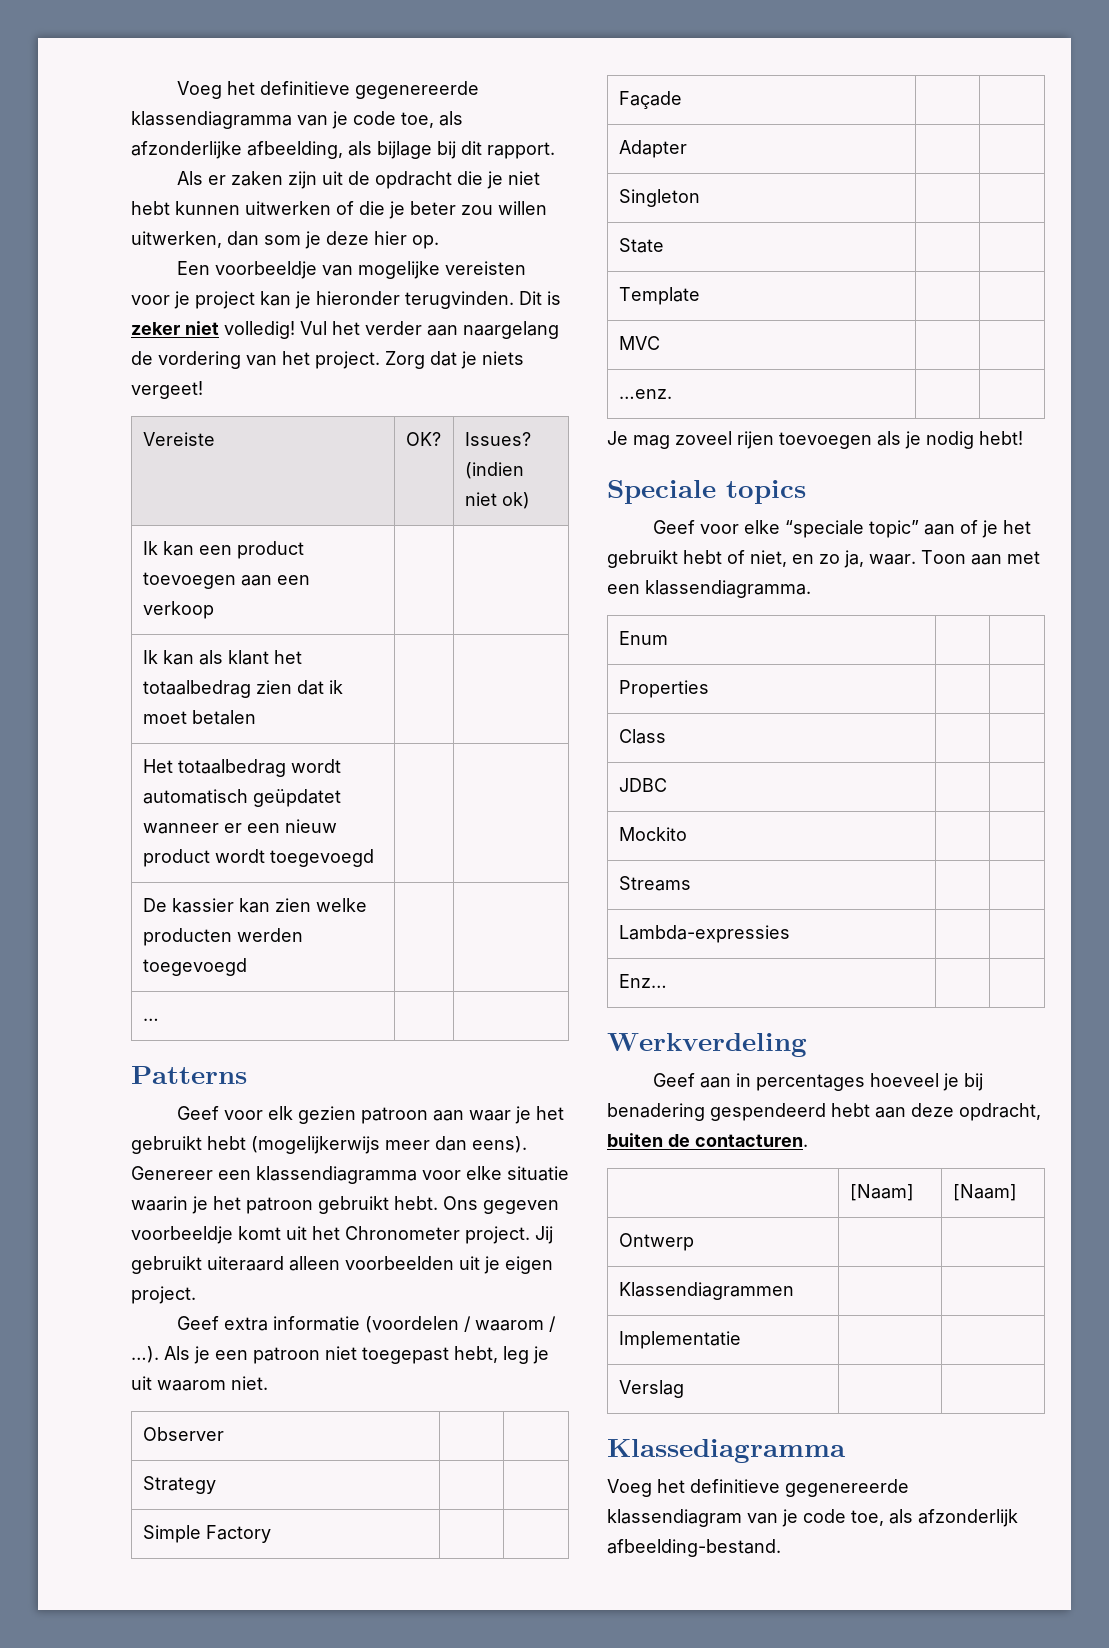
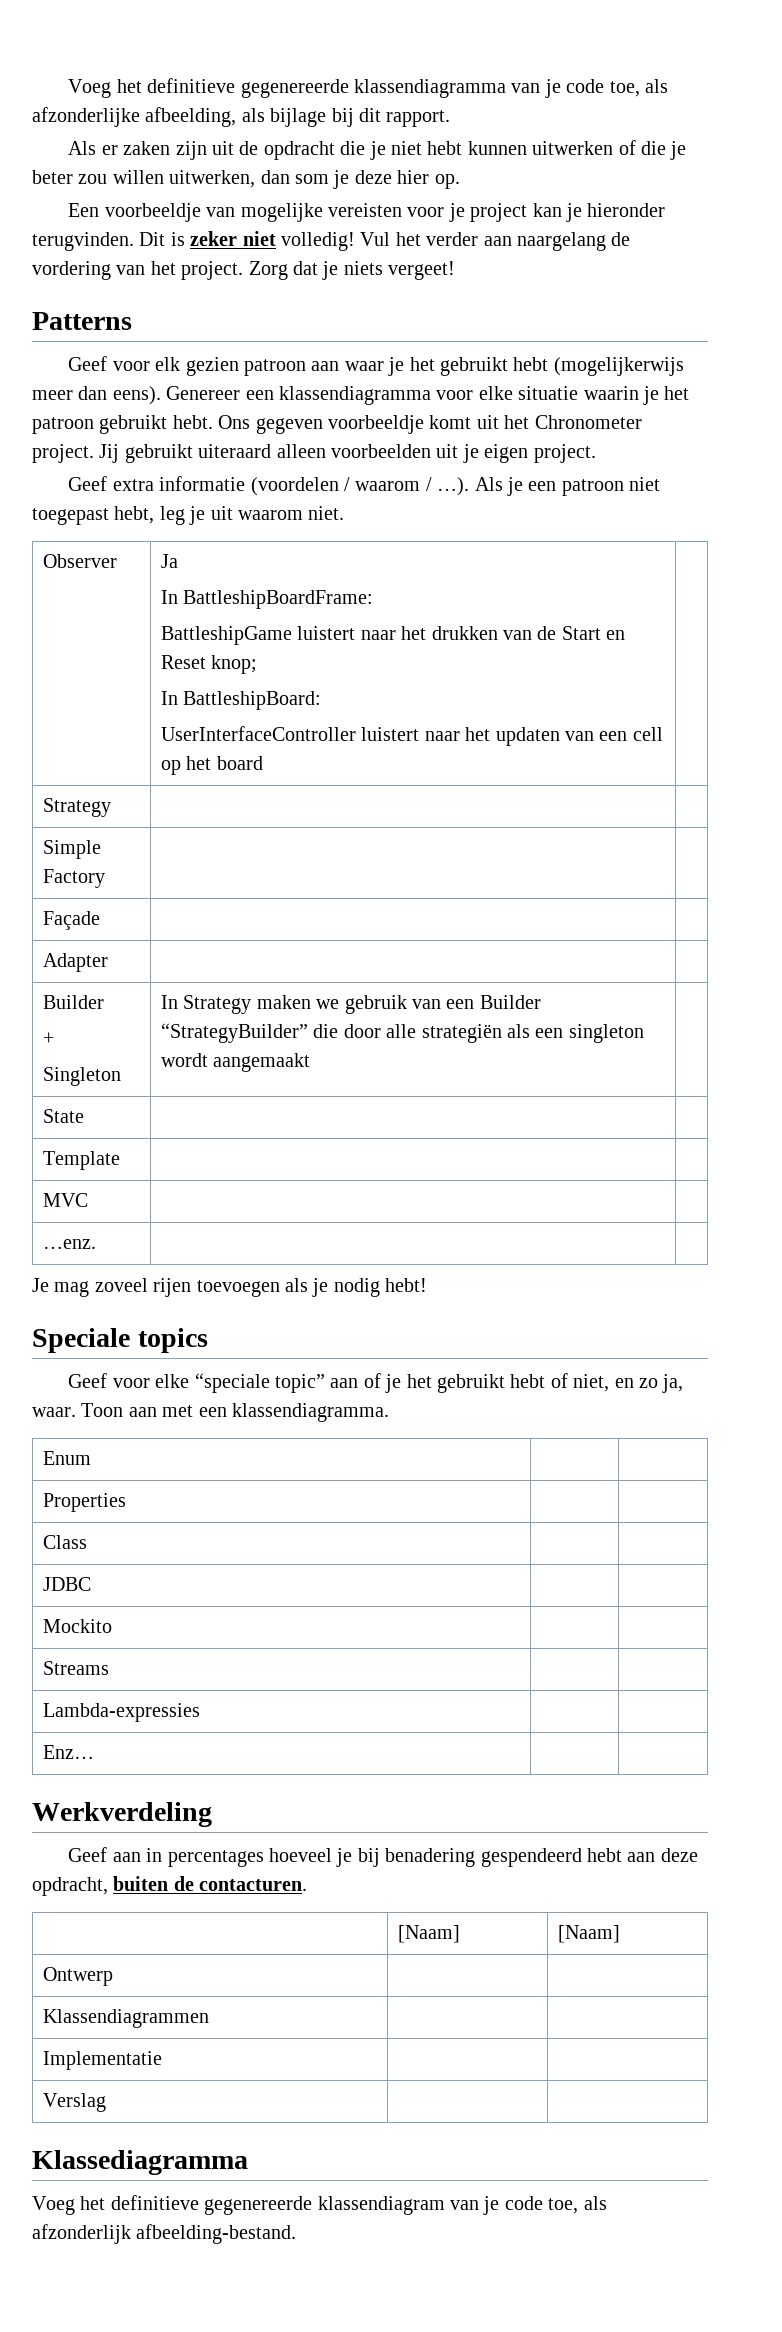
[142,432,215,446] [405,432,441,446] [464,432,531,446] [464,462,524,479] [464,492,530,509] [142,541,304,559] [142,572,310,589] [142,601,214,619] [142,650,302,665] [142,680,343,698] [142,710,256,725] [142,759,341,777] [142,789,341,807] [142,819,337,834] [142,849,374,867] [142,898,367,913] [142,928,303,946] [142,958,247,976] [142,1018,159,1021] // Vereiste | OK? | Issues? (indien niet ok) // Ik kan een product toevoegen aan een verkoop | | // Ik kan als klant het totaalbedrag zien dat ik moet betalen | | // Het totaalbedrag wordt automatisch geüpdatet wanneer er een nieuw product wordt toegevoegd | | // De kassier kan zien welke producten werden toegevoegd | | // … | | -> (456, 270) none
(224, 1434) none -> [160,554,178,568] [160,590,374,609] [160,626,626,645] [160,655,258,674] [160,691,322,710] [160,726,663,746] [160,756,263,775] Ja // In BattleshipBoardFrame: // BattleshipGame luistert naar het drukken van de Start en Reset knop; // In BattleshipBoard: // UserInterfaceController luistert naar het updaten van een cell op het board
(687, 149) none -> [42,995,104,1009] [42,1032,54,1045] Builder // + //
(700, 198) none -> [160,995,541,1014] [160,1023,644,1043] [160,1053,311,1072] In Strategy maken we gebruik van een Builder “StrategyBuilder” die door alle strategiën als een singleton wordt aangemaakt

